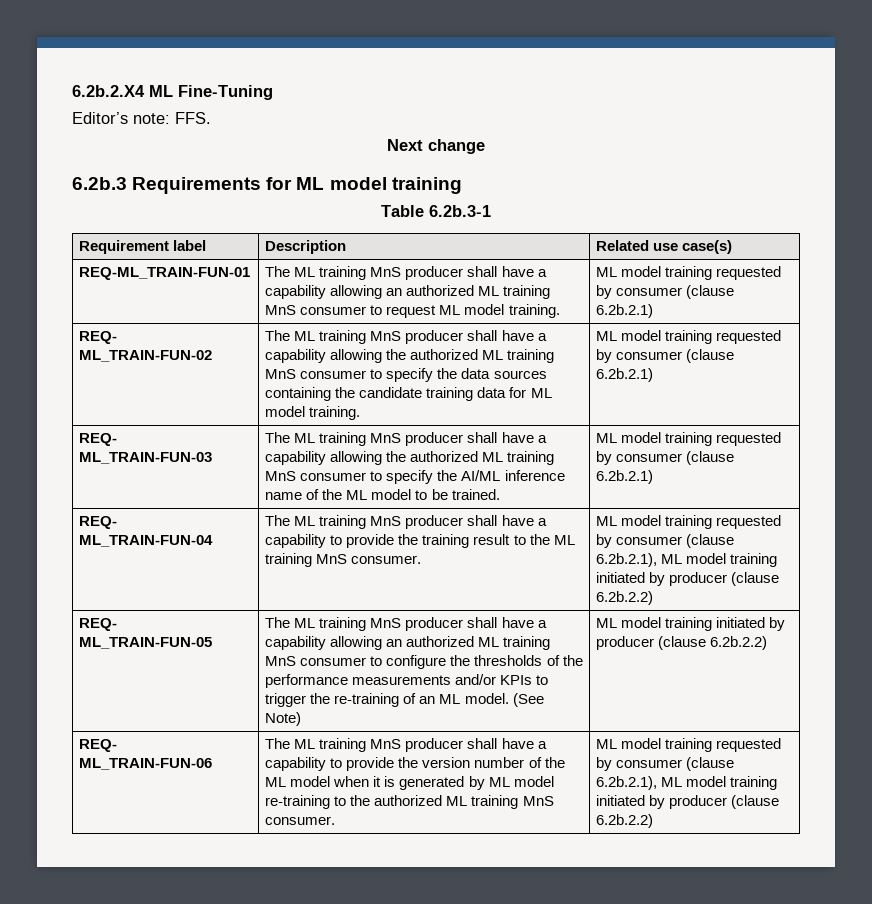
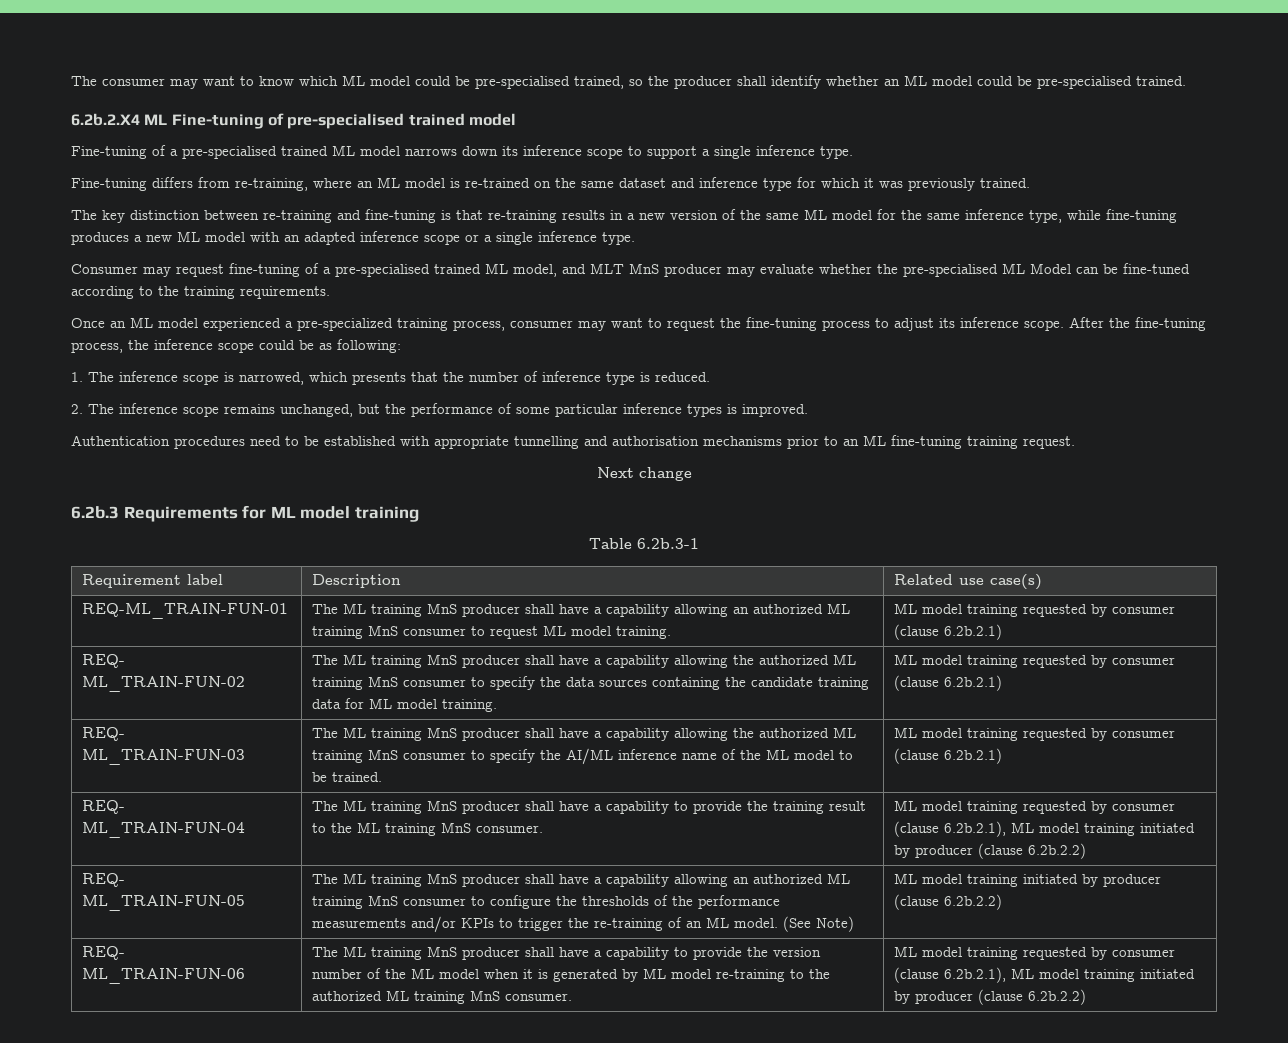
[72,85,273,100] [72,112,211,124] 6.2b.2.X4 ML Fine-Tuning // Editor’s note: FFS. -> [71,75,1186,89] [71,113,516,129] [71,145,853,159] [71,177,1030,191] [71,209,1177,223] [71,231,635,245] [71,263,1190,277] [71,286,330,299] [71,317,1206,331] [71,339,401,353] [71,371,710,385] [71,403,808,417] [71,435,1075,449] The consumer may want to know which ML model could be pre-specialised trained, so the producer shall identify whether an ML model could be pre-specialised trained. // 6.2b.2.X4 ML Fine-tuning of pre-specialised trained model // Fine-tuning of a pre-specialised trained ML model narrows down its inference scope to support a single inference type. // Fine-tuning differs from re-training, where an ML model is re-trained on the same dataset and inference type for which it was previously trained. // The key distinction between re-training and fine-tuning is that re-training results in a new version of the same ML model for the same inference type, while fine-tuning produces a new ML model with an adapted inference scope or a single inference type. // Consumer may request fine-tuning of a pre-specialised trained ML model, and MLT MnS producer may evaluate whether the pre-specialised ML Model can be fine-tuned according to the training requirements. // Once an ML model experienced a pre-specialized training process, consumer may want to request the fine-tuning process to adjust its inference scope. After the fine-tuning process, the inference scope could be as following: // 1. The inference scope is narrowed, which presents that the number of inference type is reduced. // 2. The inference scope remains unchanged, but the performance of some particular inference types is improved. // Authentication procedures need to be established with appropriate tunnelling and authorisation mechanisms prior to an ML fine-tuning training request.

